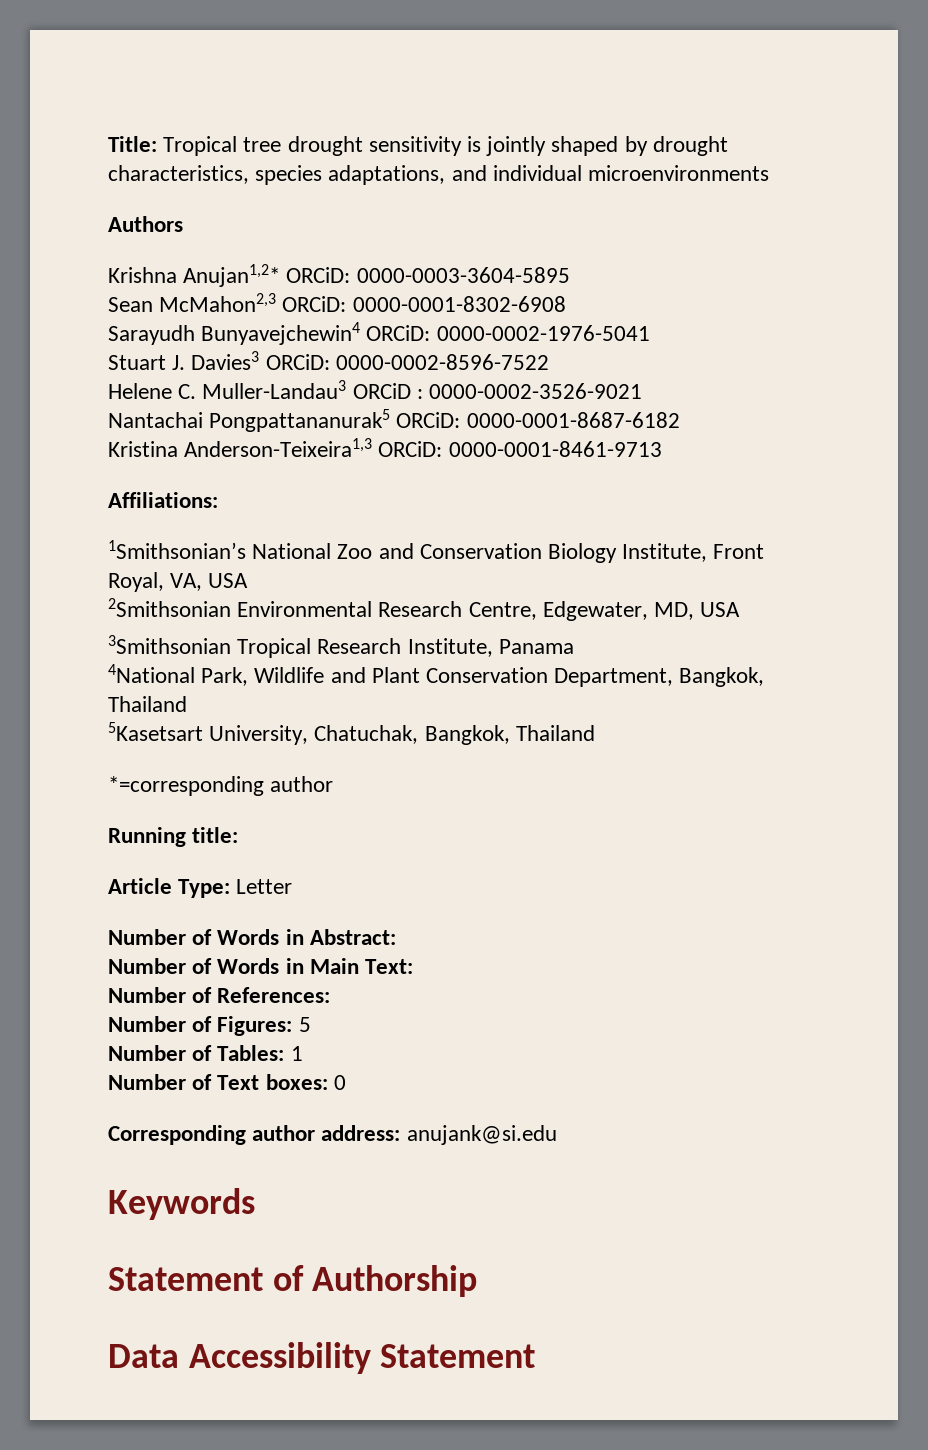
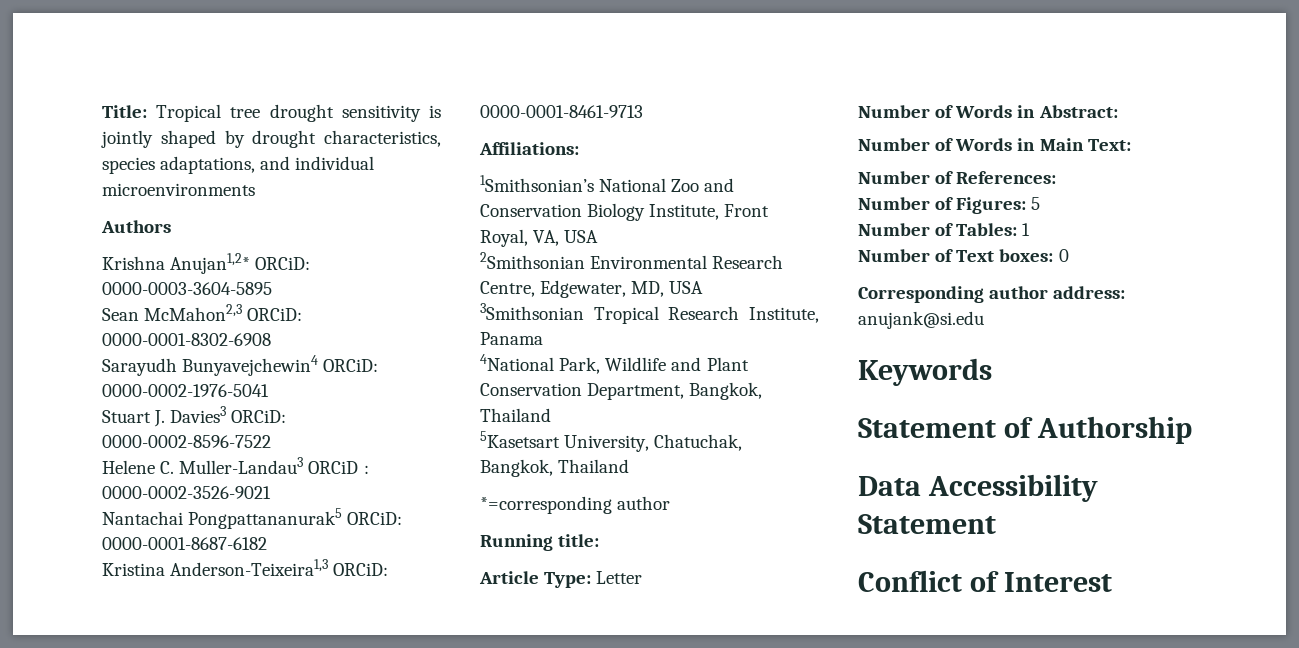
(536, 1356) none -> [858,570,1112,592] // Conflict of Interest

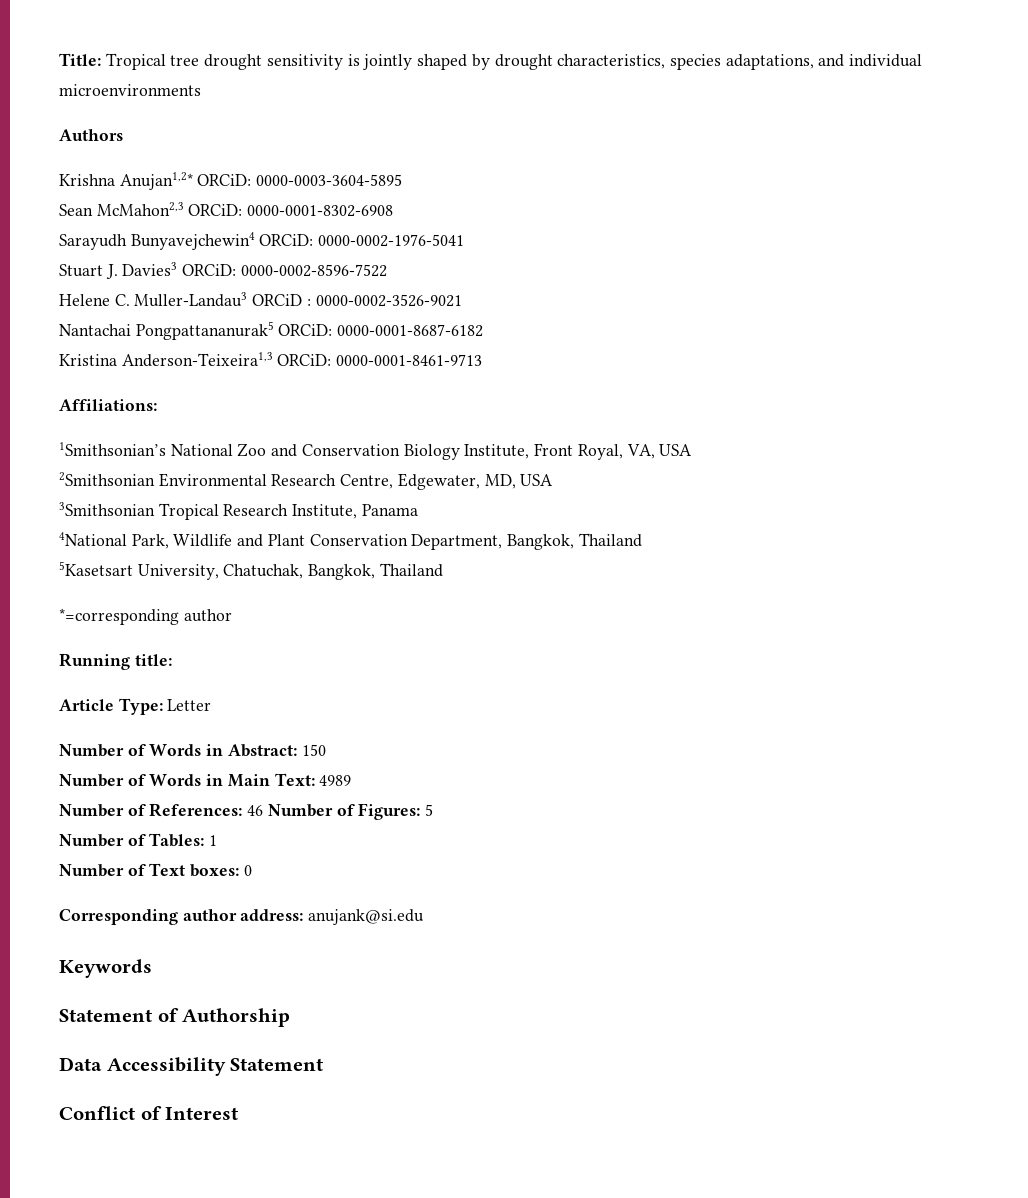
(1118, 111) none -> [301,744,326,756] 150
(1131, 145) none -> [319,775,352,786] 4989
(1057, 177) // -> [247,805,264,816] 46

